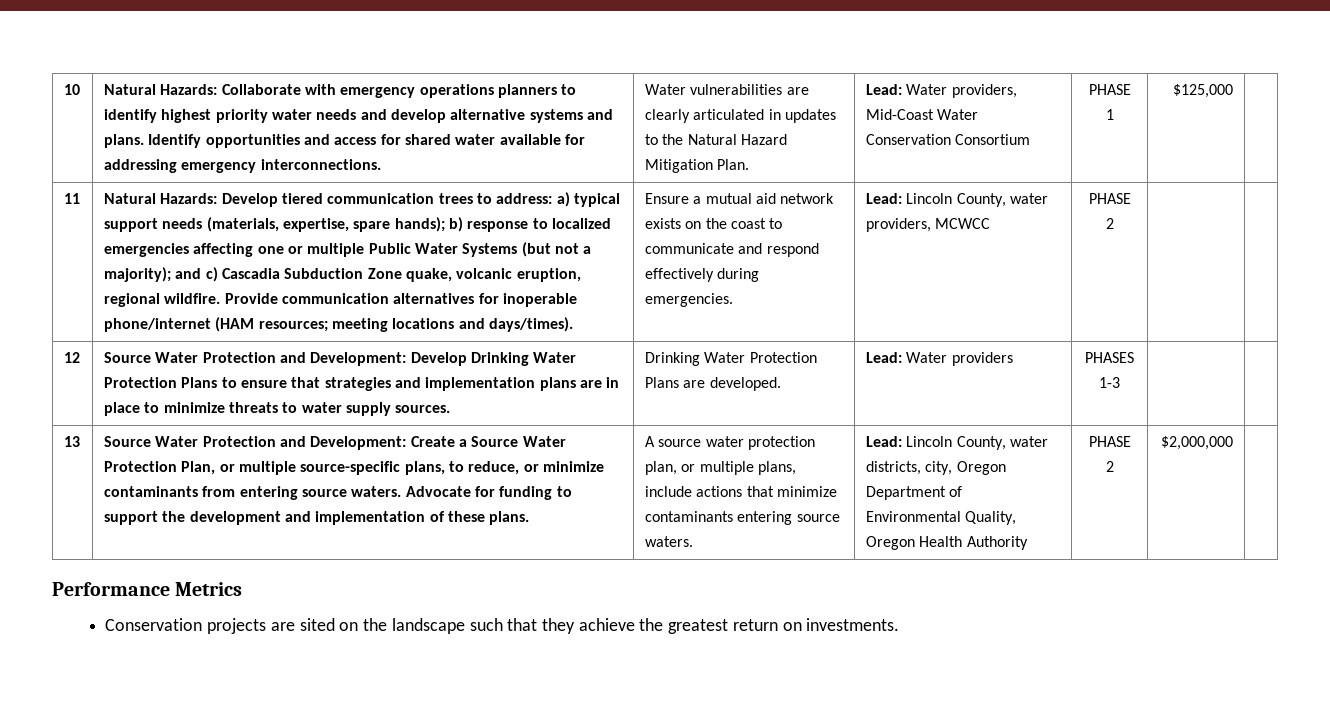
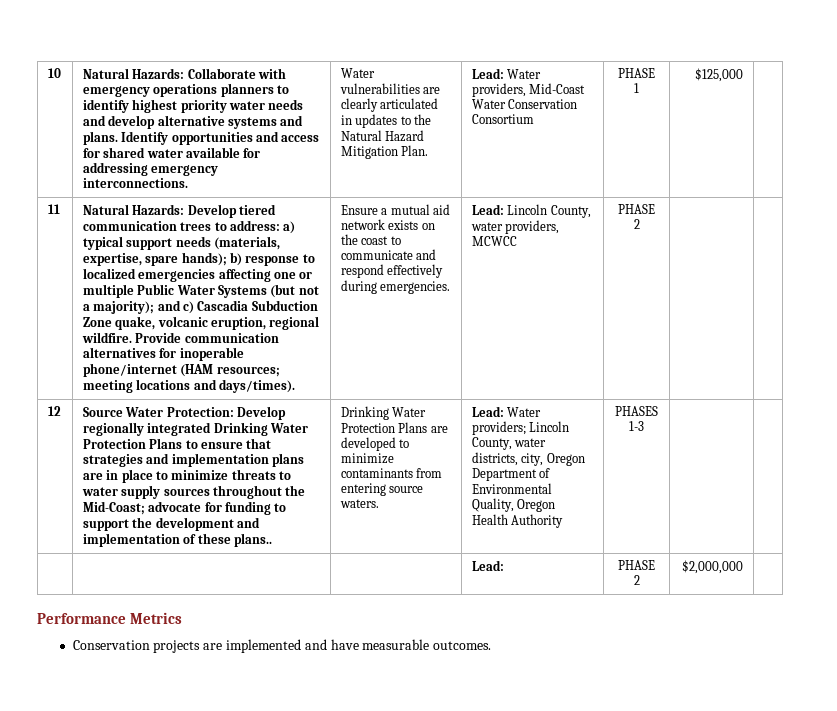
[202,352,467,366] Protection and Development: Develop -> [166,406,286,420] [82,422,212,436] Protection: Develop regionally integrated
[395,405,451,413] [644,352,817,366] [644,377,781,391] [865,352,1013,366] [1085,352,1134,363] [1099,377,1120,388] [63,436,80,447] [103,436,566,450] [103,461,604,475] [103,486,471,500] sources. | Drinking Water Protection Plans are developed. | Lead: Water providers | PHASES 1-3 | | // 13 | Source Water Protection and Development: Create a Source Water Protection Plan, or multiple source-specific plans, to reduce, or minimize contaminants from entering source waters. Advocate -> [163,485,306,499] [82,501,202,515] sources throughout the Mid-Coast; advocate
[489,511,530,525] [644,436,815,450] [644,461,796,475] [644,486,837,497] [644,511,733,522] plans. | A source water protection plan, or multiple plans, include actions that minimize contaminants -> [233,533,272,547] [340,406,427,420] [340,422,448,433] [340,437,410,451] [340,453,394,464] [340,468,443,478] plans.. | Drinking Water Protection Plans are developed to minimize contaminants from
(902, 441) none -> [507,407,542,417] [471,421,526,435] Water providers;
(1028, 543) none -> [615,406,658,416] [629,421,644,431] [471,560,504,571] | PHASES 1-3 | | // | | | Lead:
[299,618,900,634] sited on the landscape such that they achieve the greatest return on investments. -> [226,639,492,653] implemented and have measurable outcomes.

